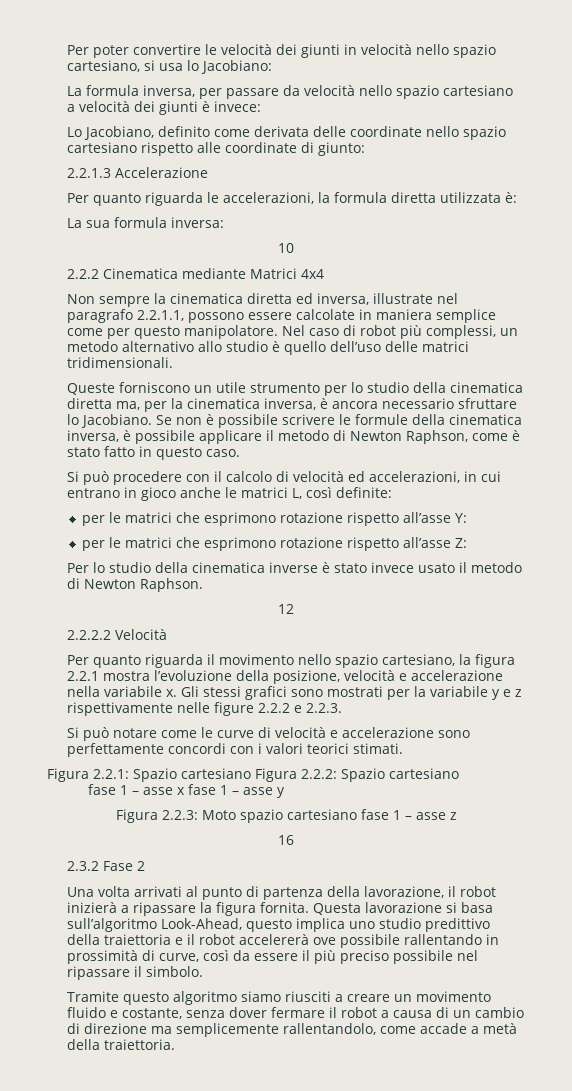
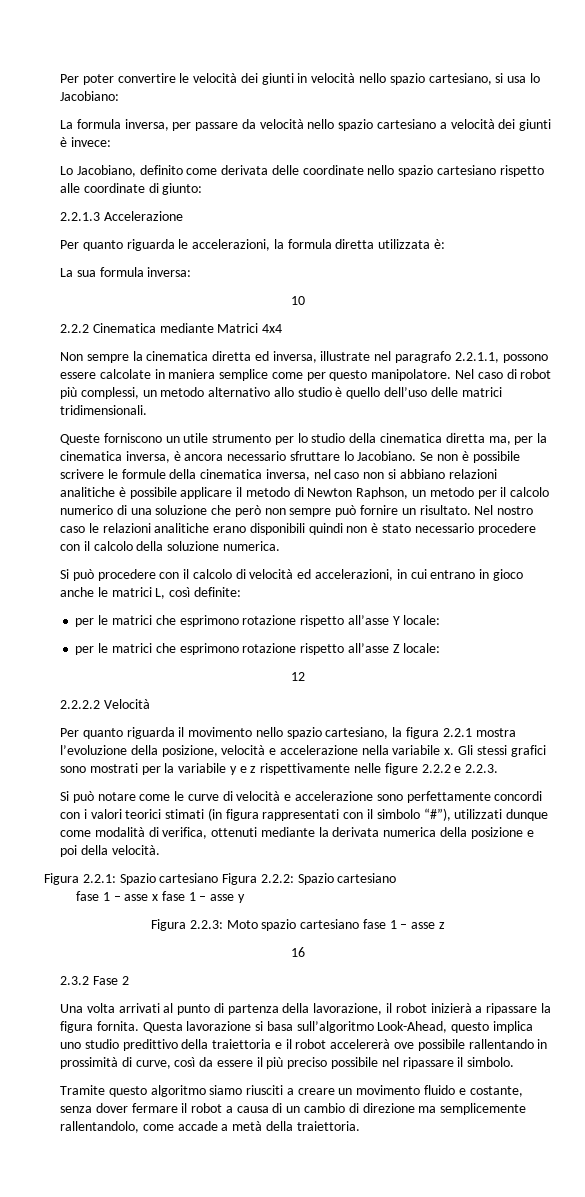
(120, 436) none -> [313,469,497,479] [60,487,116,497] nel caso non si abbiano relazioni analitiche
[472,430,521,441] [67,446,241,460] come è stato fatto in questo caso. -> [412,487,550,499] [60,505,534,517] [60,523,536,535] [60,541,280,551] un metodo per il calcolo numerico di una soluzione che però non sempre può fornire un risultato. Nel nostro caso le relazioni analitiche erano disponibili quindi non è stato necessario procedere con il calcolo della soluzione numerica.
[455,513,468,523] [82,537,468,551] [67,562,523,573] [67,578,204,592] Y: // per le matrici che esprimono rotazione rispetto all’asse Z: // Per lo studio della cinematica inverse è stato invece usato il metodo di Newton Raphson. -> [392,615,441,625] [75,643,441,655] Y locale: // per le matrici che esprimono rotazione rispetto all’asse Z locale:
[353,743,404,754] stimati. -> [165,808,549,821] [60,827,534,839] [60,845,160,857] stimati (in figura rappresentati con il simbolo “#”), utilizzati dunque come modalità di verifica, ottenuti mediante la derivata numerica della posizione e poi della velocità.

